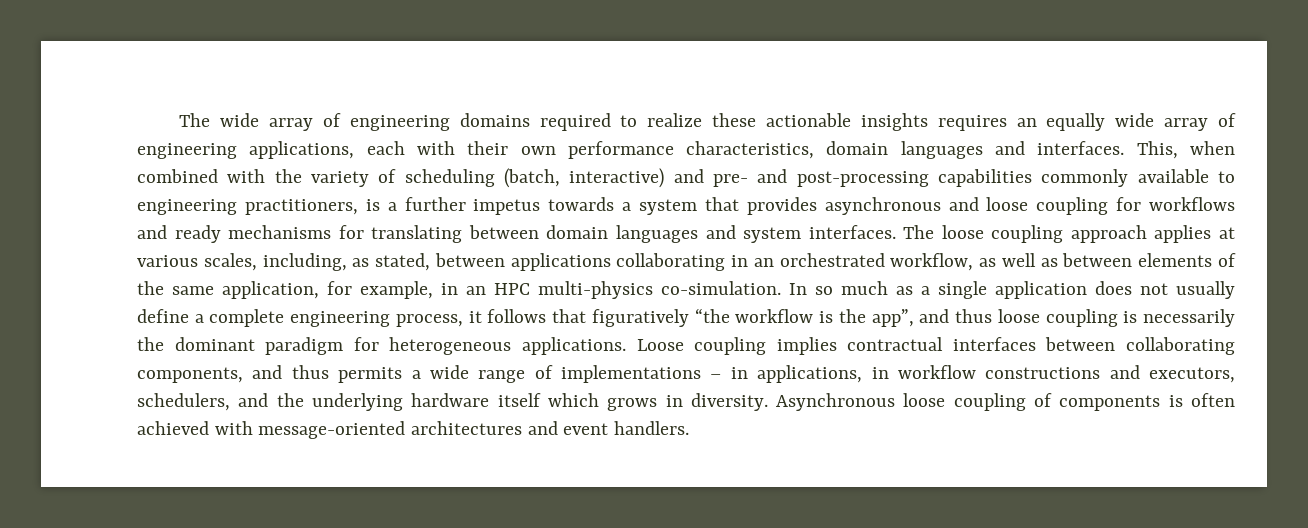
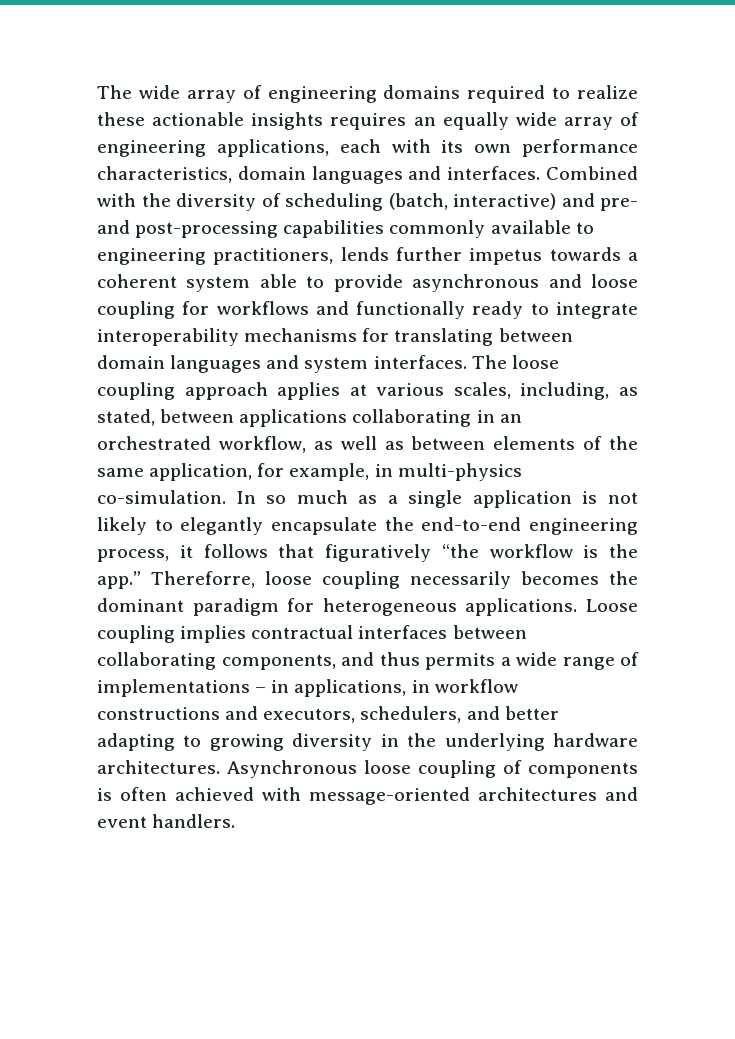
[467,141,509,155] their -> [441,140,464,153] its
[1136,141,1235,159] [137,169,218,183] This, when combined -> [546,166,638,180] Combined
[311,171,369,187] variety -> [176,193,256,211] diversity
[365,199,397,211] is a -> [340,247,389,261] lends
[639,197,817,215] system that provides -> [97,274,403,292] coherent system able to provide
[174,225,221,243] ready -> [356,301,638,319] [97,328,239,346] functionally ready to integrate interoperability
[466,283,530,295] an HPC -> (393, 470) none
[1095,281,1235,299] [137,309,285,327] does not usually define a complete -> [582,491,638,504] [97,517,522,535] is not likely to elegantly encapsulate the end-to-end
[871,309,1235,327] app”, and thus loose coupling is necessarily -> [97,571,599,589] app.” Thereforre, loose coupling necessarily becomes
[276,393,768,411] the underlying hardware itself which grows in diversity. -> [504,706,559,720] [97,733,639,751] [97,760,220,774] better adapting to growing diversity in the underlying hardware architectures.

